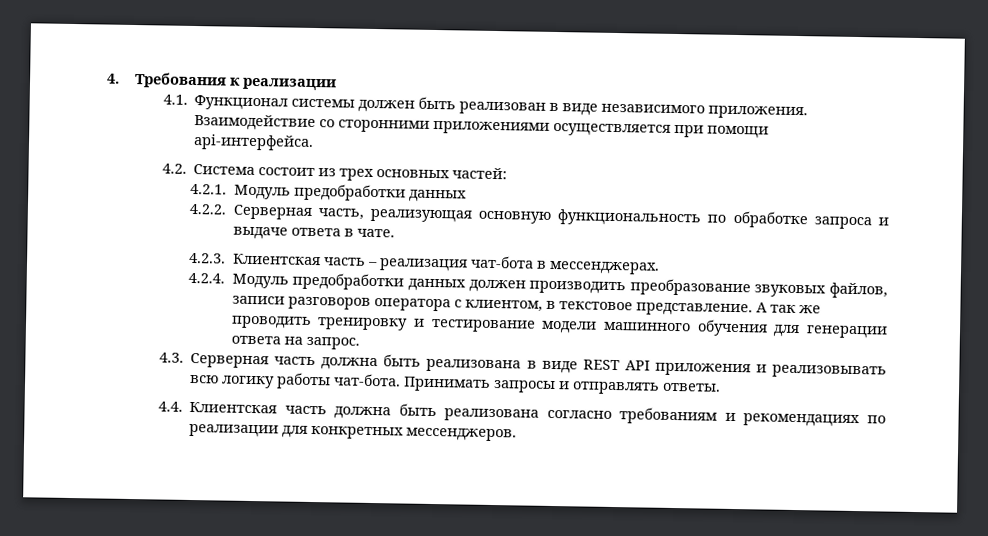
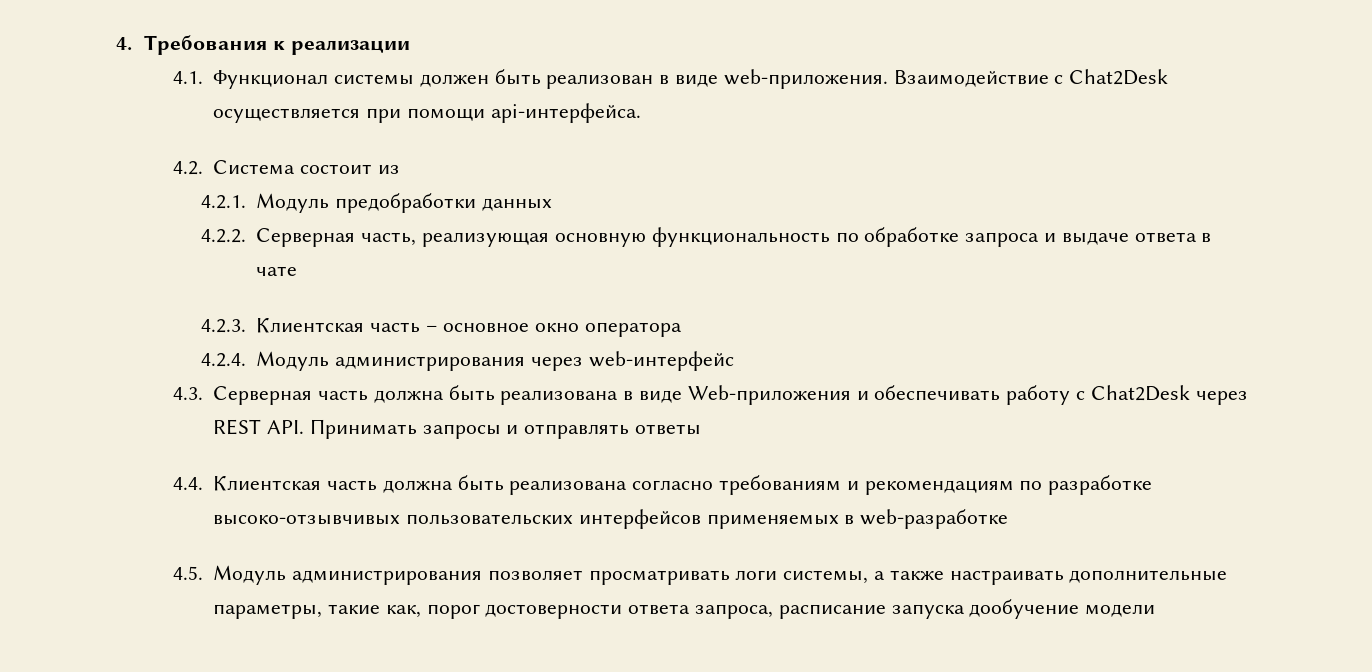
[601,103,809,120] [194,114,551,135] независимого приложения. Взаимодействие со сторонними приложениями -> [723,69,1169,89] web-приложения. Взаимодействие с Chat2Desk
[339,167,508,182] трех основных частей: -> (400, 169) none
[356,228,395,238] чате. -> [256,266,298,276] чате
[378,255,660,275] [188,272,888,299] [231,295,821,317] [230,315,888,339] [230,335,360,350] реализация чат-бота в мессенджерах. // 4.2.4. Модуль предобработки данных должен производить преобразование звуковых файлов, записи разговоров оператора с клиентом, в текстовое представление. А так же проводить тренировку и тестирование модели машинного обучения для генерации ответа на запрос. -> [442,322,682,337] [200,351,734,371] основное окно оператора // 4.2.4. Модуль администрирования через web-интерфейс
[582,359,887,379] [190,372,402,390] REST API приложения и реализовывать всю логику работы чат-бота. -> [687,385,1248,405] [213,419,305,435] Web-приложения и обеспечивать работу с Chat2Desk через REST API.
[662,382,722,392] ответы. -> [635,424,702,435] ответы
[743,413,887,428] [189,423,518,442] рекомендациях по реализации для конкретных мессенджеров. -> [864,475,1153,495] [213,509,1009,529] [172,565,1228,585] [213,599,1156,619] рекомендациям по разработке высоко-отзывчивых пользовательских интерфейсов применяемых в web-разработке // 4.5. Модуль администрирования позволяет просматривать логи системы, а также настраивать дополнительные параметры, такие как, порог достоверности ответа запроса, расписание запуска дообучение модели

